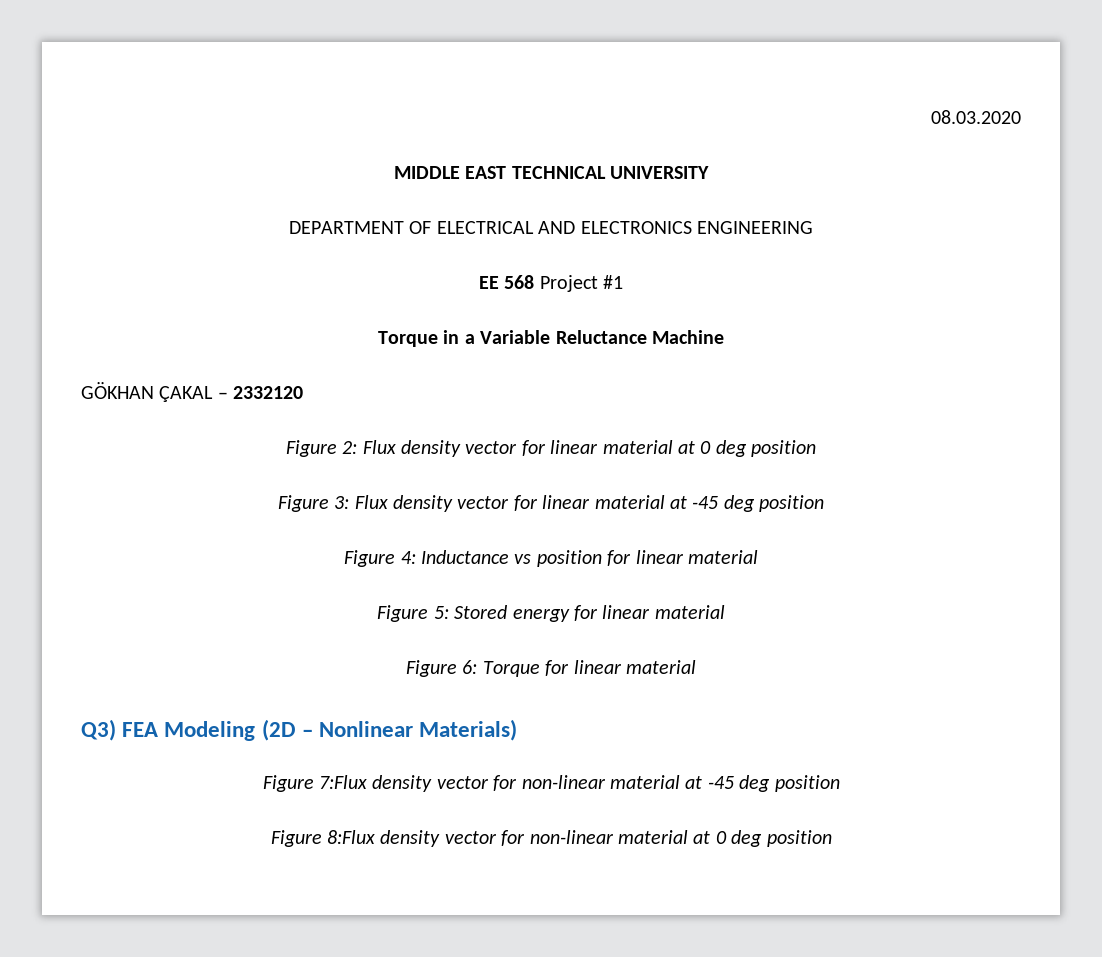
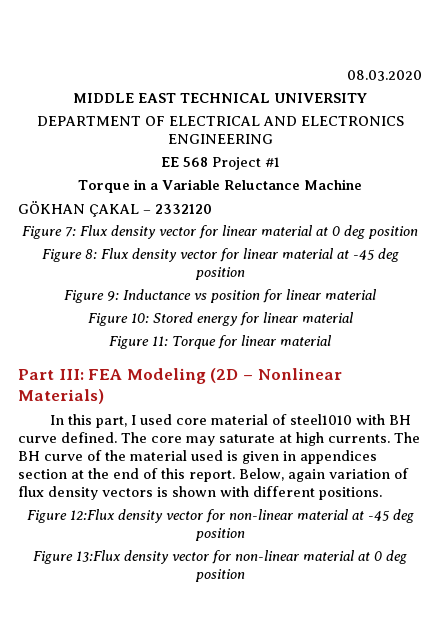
[342,441,358,454] 2: -> [65,227,76,237] 7:
[334,496,350,509] 3: -> [84,249,97,259] 8:
[400,551,416,564] 4: -> [107,291,119,301] 9:
[433,606,449,619] 5: -> [130,313,149,323] 10:
[462,660,478,674] 6: -> [152,336,169,346] 11:
[81,719,116,741] Q3) -> [18,369,84,380] Part III:
[262,775,367,792] // Figure 7:Flux -> [50,414,412,428] [18,432,420,446] [18,450,377,464] [18,468,409,482] [18,486,382,500] [26,509,115,523] // In this part, I used core material of steel1010 with BH curve defined. The core may saturate at high currents. The BH curve of the material used is given in appendices section at the end of this report. Below, again variation of flux density vectors is shown with different positions. // Figure 12:Flux
[326,830,375,844] 8:Flux -> [76,550,121,562] 13:Flux

